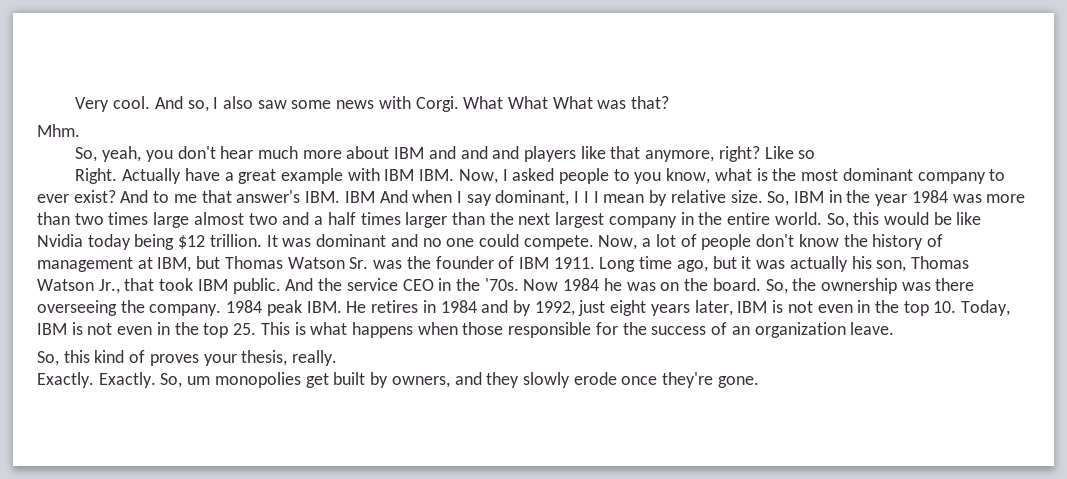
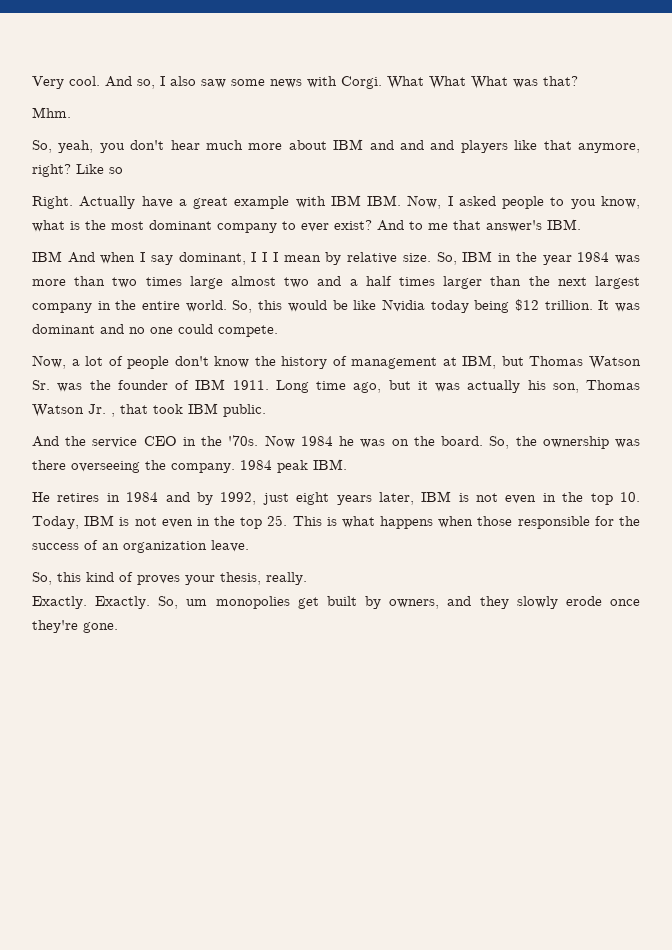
(341, 197) none -> (581, 224) //
(594, 242) none -> (278, 331) //
[98,279,120,294] Jr., -> [88,404,115,417] Jr. ,
(281, 286) none -> (266, 410) //
(342, 307) none -> (347, 464) //

